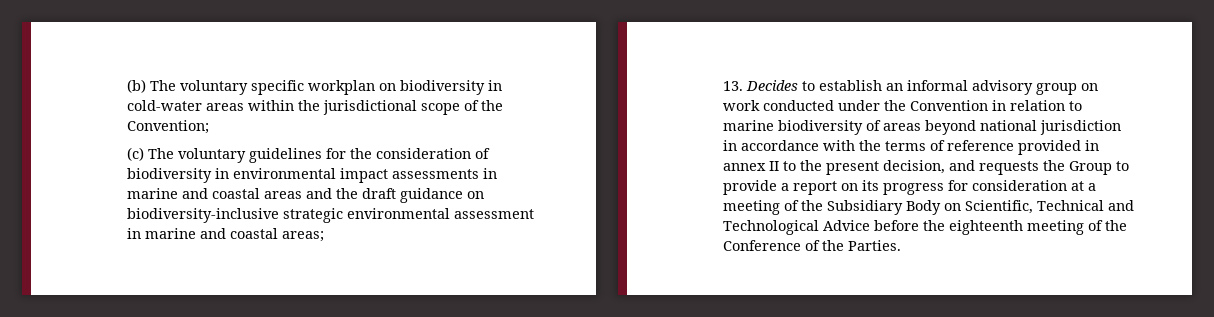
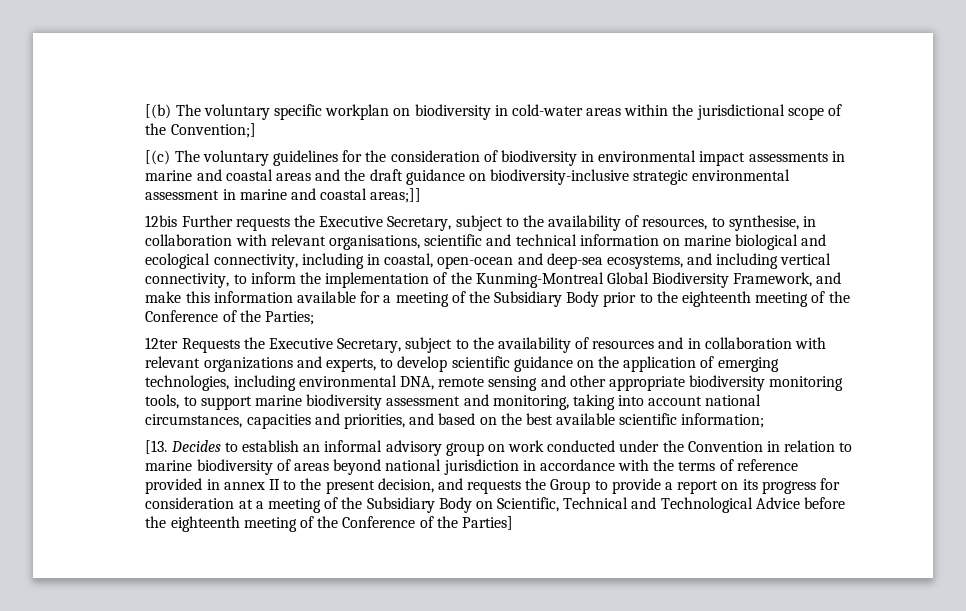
[127,79,147,93] (b) -> [145,104,172,119] [(b)
[127,120,210,134] [127,147,145,161] Convention; // (c) -> [170,123,256,138] [145,150,171,165] Convention;] // [(c)
[282,231,325,242] [723,81,744,91] areas; // 13. -> [370,188,422,203] [145,215,817,231] [145,234,827,250] [145,253,832,269] [145,272,842,288] [145,291,850,307] [145,310,314,325] [145,337,827,353] [145,356,779,372] [145,375,844,391] [145,394,762,410] [145,413,765,429] [145,440,168,454] areas;]] // 12bis Further requests the Executive Secretary, subject to the availability of resources, to synthesise, in collaboration with relevant organisations, scientific and technical information on marine biological and ecological connectivity, including in coastal, open-ocean and deep-sea ecosystems, and including vertical connectivity, to inform the implementation of the Kunming-Montreal Global Biodiversity Framework, and make this information available for a meeting of the Subsidiary Body prior to the eighteenth meeting of the Conference of the Parties; // 12ter Requests the Executive Secretary, subject to the availability of resources and in collaboration with relevant organizations and experts, to develop scientific guidance on the application of emerging technologies, including environmental DNA, remote sensing and other appropriate biodiversity monitoring tools, to support marine biodiversity assessment and monitoring, taking into account national circumstances, capacities and priorities, and based on the best available scientific information; // [13.
[848,240,902,251] Parties. -> [461,516,513,530] Parties]

